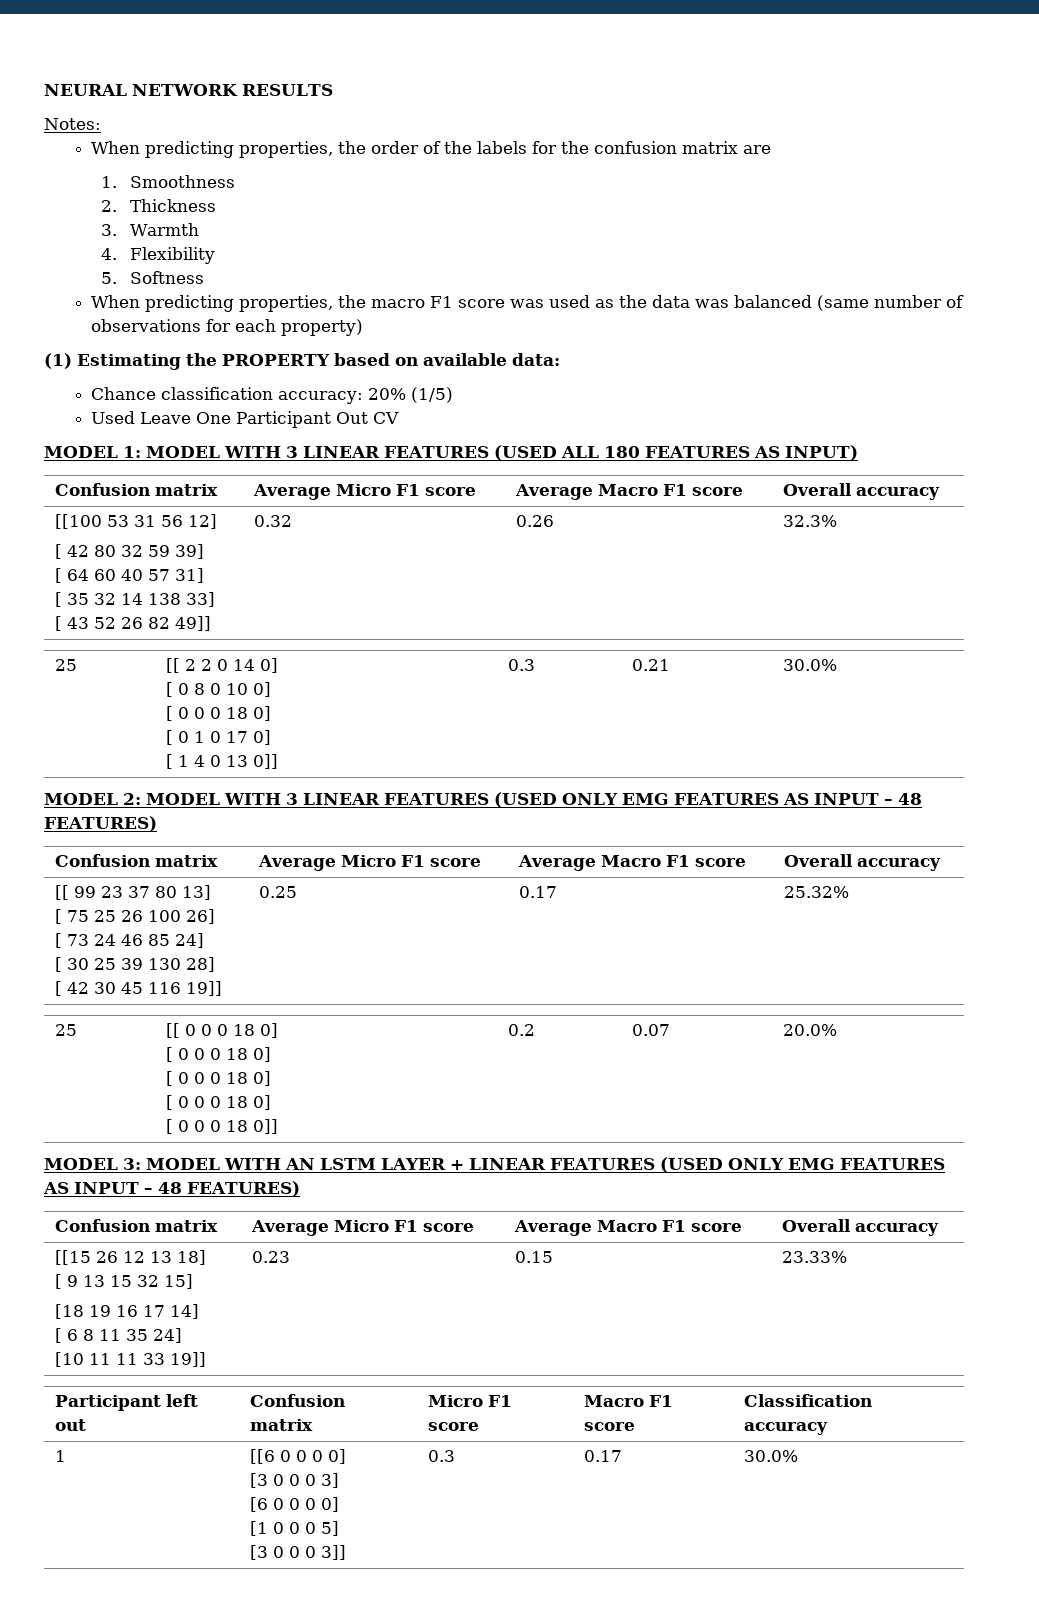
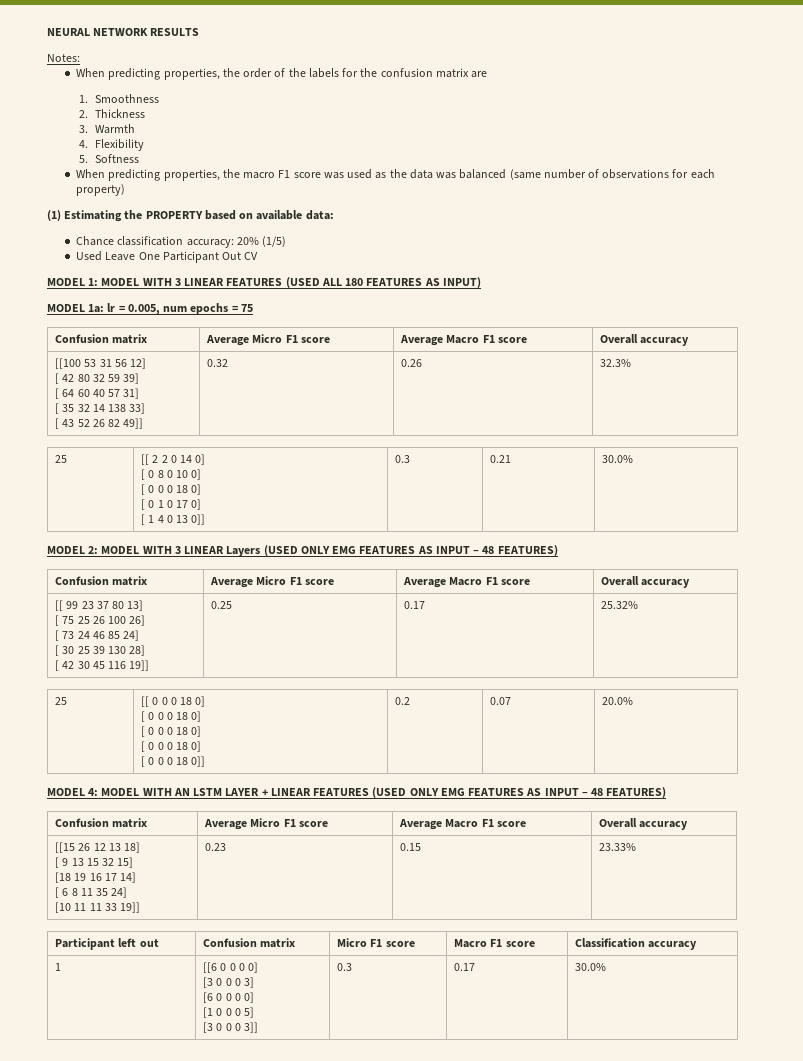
(858, 453) none -> [47,303,253,315] // MODEL 1a: lr = 0.005, num epochs = 75
[384,793,489,805] FEATURES -> [226,546,261,557] Layers
[123,1158,141,1170] 3: -> [88,788,99,796] 4:

